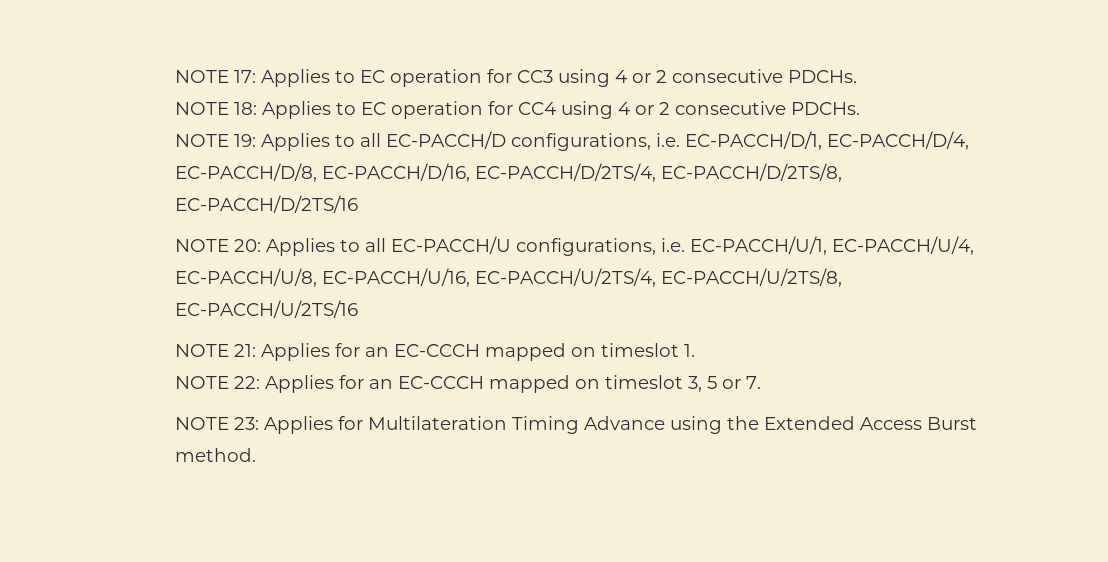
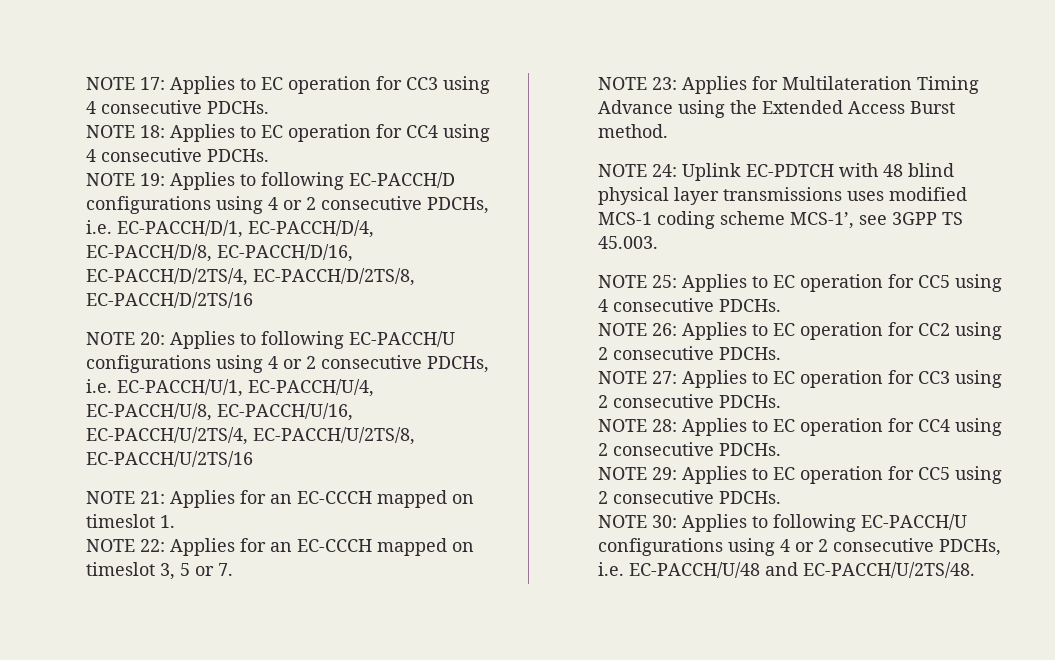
[631,70,667,83] or 2 -> (96, 107) none
[634,102,670,115] or 2 -> (96, 155) none
[359,131,651,151] all EC-PACCH/D configurations, -> [260,172,455,190] [85,196,489,214] following EC-PACCH/D configurations using 4 or 2 consecutive PDCHs,
[364,236,656,256] all EC-PACCH/U configurations, -> [260,331,455,349] [85,355,489,373] following EC-PACCH/U configurations using 4 or 2 consecutive PDCHs,
(256, 455) none -> [597,163,954,181] [597,187,967,205] [597,211,963,229] [597,236,658,249] [597,274,1002,292] [597,298,781,312] [597,322,1002,340] [597,346,781,360] [597,370,1002,388] [597,394,781,408] [597,418,1002,436] [597,442,781,456] [597,466,1002,484] [597,490,781,504] [597,514,967,532] [597,538,1001,556] [597,562,975,578] // NOTE 24: Uplink EC-PDTCH with 48 blind physical layer transmissions uses modified MCS-1 coding scheme MCS-1’, see 3GPP TS 45.003. // NOTE 25: Applies to EC operation for CC5 using 4 consecutive PDCHs. // NOTE 26: Applies to EC operation for CC2 using 2 consecutive PDCHs. // NOTE 27: Applies to EC operation for CC3 using 2 consecutive PDCHs. // NOTE 28: Applies to EC operation for CC4 using 2 consecutive PDCHs. // NOTE 29: Applies to EC operation for CC5 using 2 consecutive PDCHs. // NOTE 30: Applies to following EC-PACCH/U configurations using 4 or 2 consecutive PDCHs, i.e. EC-PACCH/U/48 and EC-PACCH/U/2TS/48.

